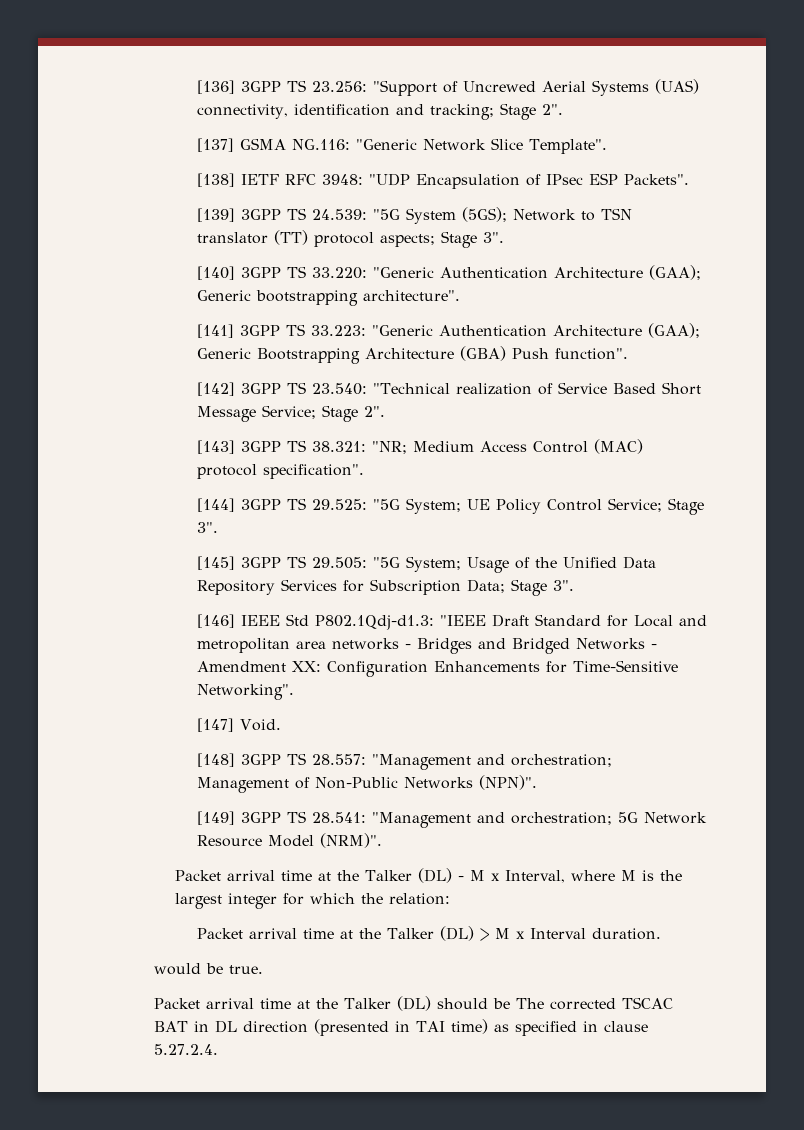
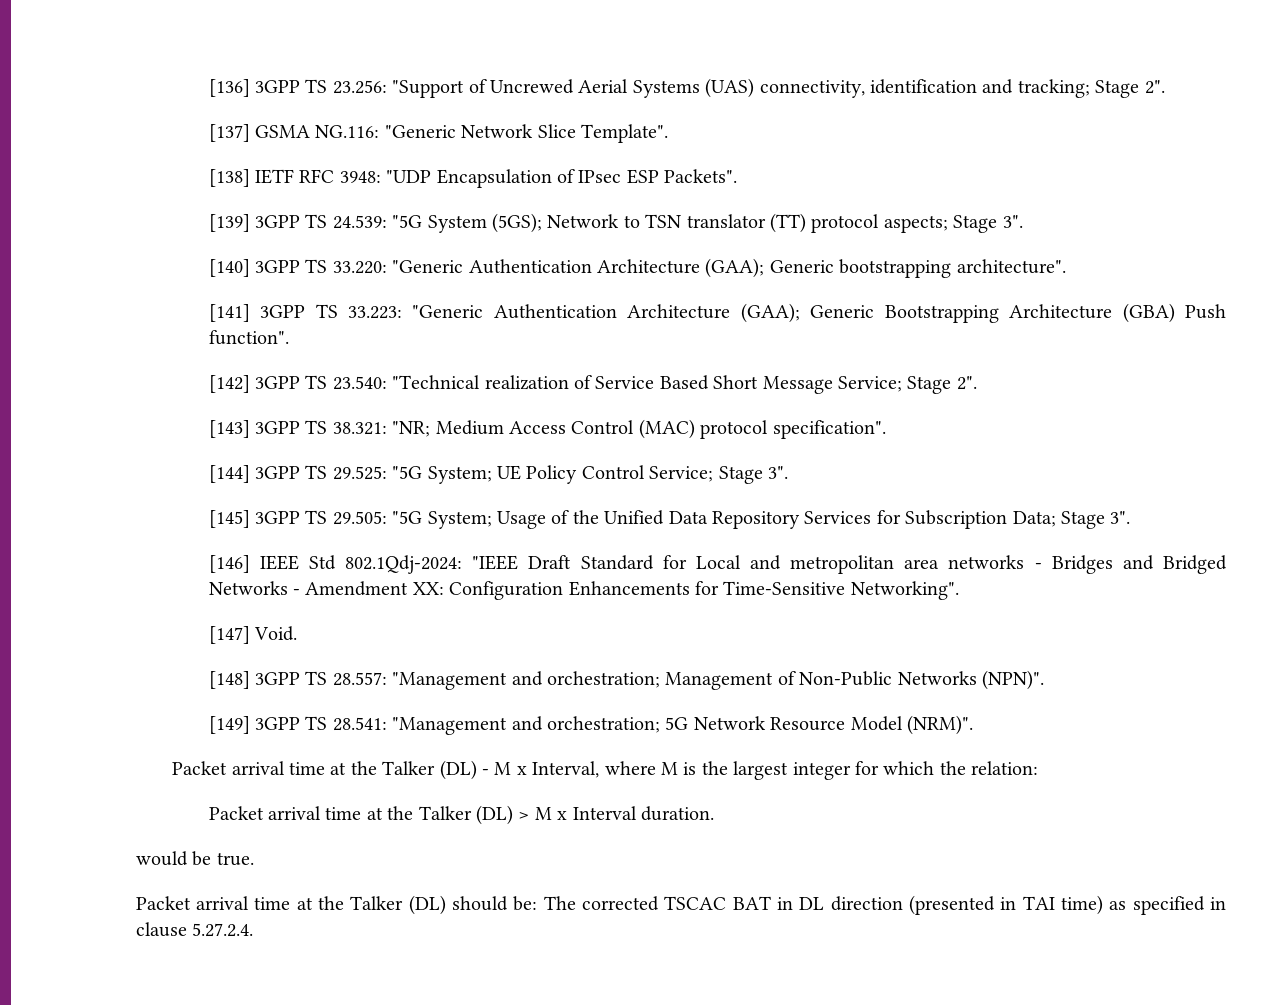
[314,615,434,630] P802.1Qdj-d1.3: -> [345,555,463,574] 802.1Qdj-2024:
[492,998,510,1009] be -> [513,896,538,911] be:

